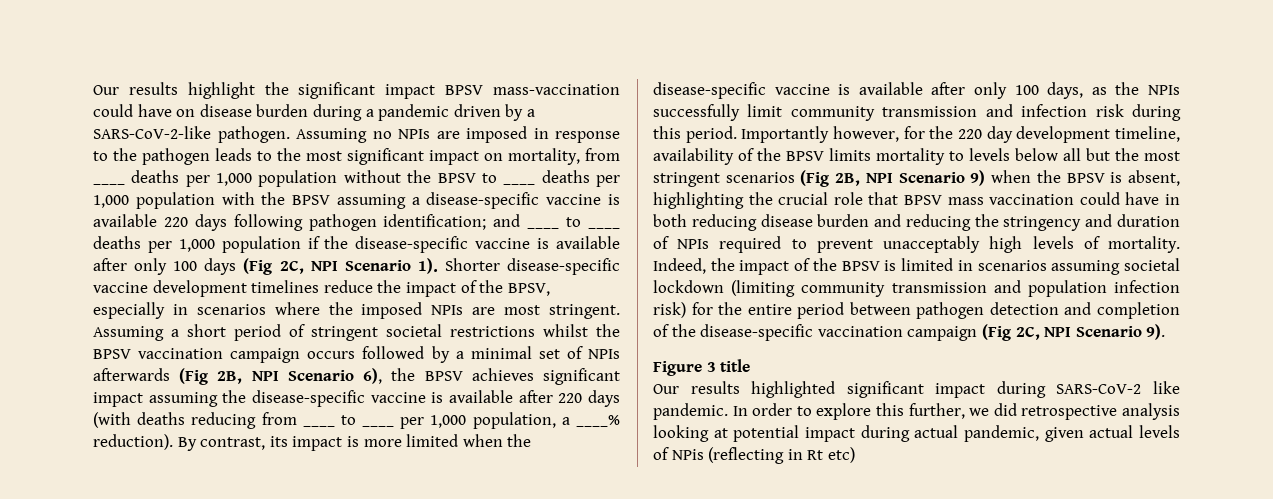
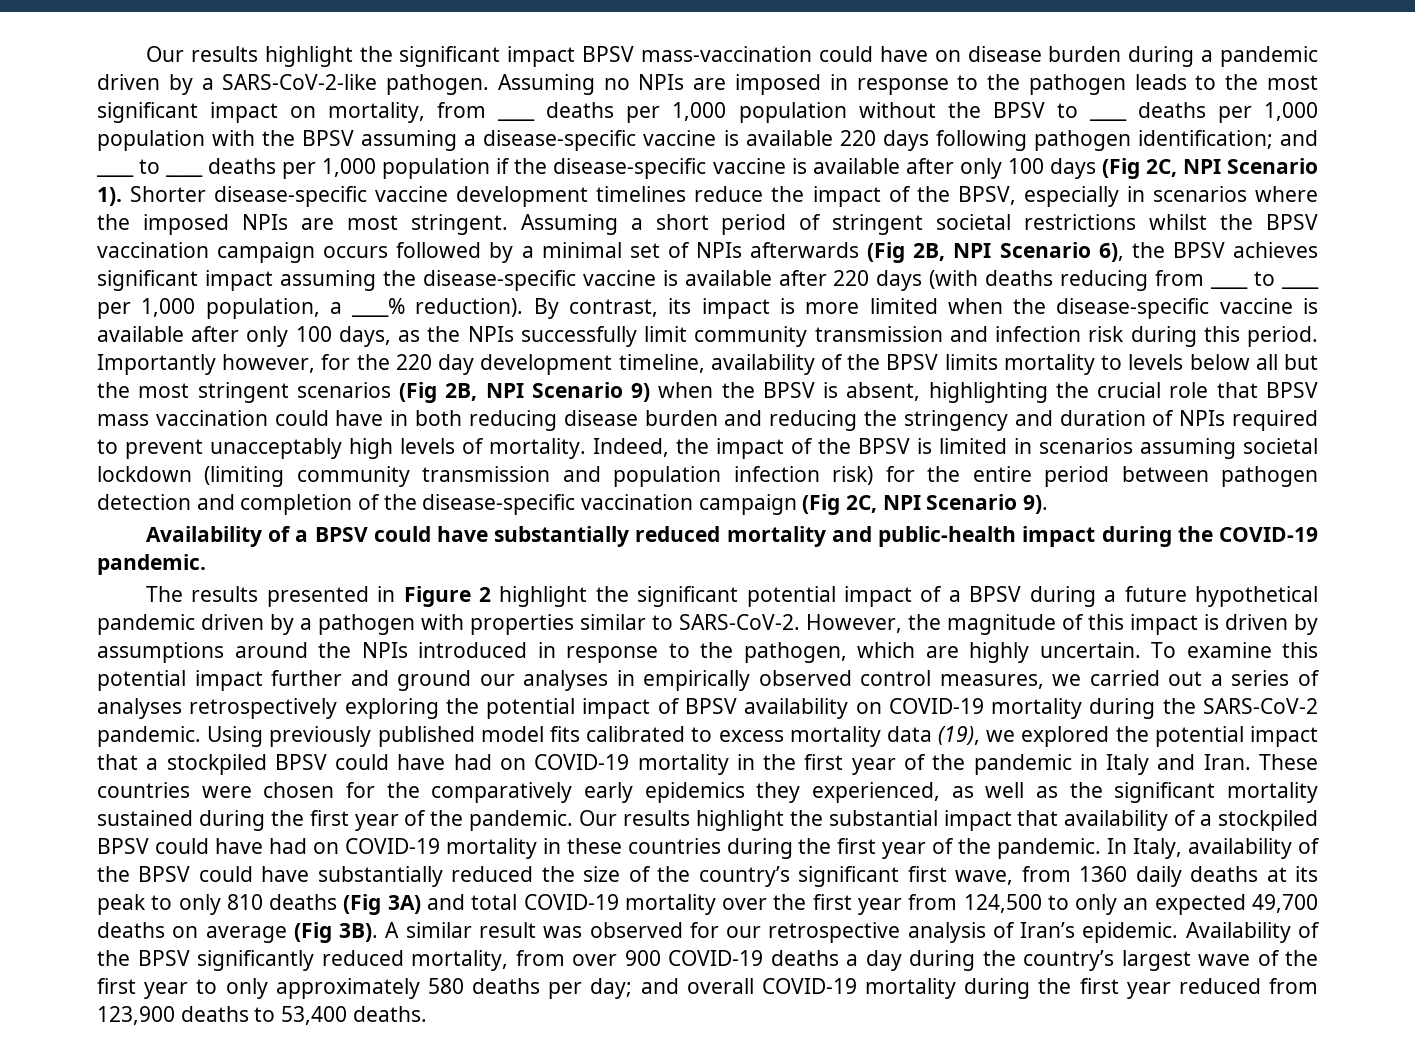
[653,359,751,376] [653,381,1180,398] [653,403,1180,420] [653,425,1180,442] [653,447,855,464] Figure 3 title // Our results highlighted significant impact during SARS-CoV-2 like pandemic. In order to explore this further, we did retrospective analysis looking at potential impact during actual pandemic, given actual levels of NPis (reflecting in Rt etc) -> [145,526,1318,547] [97,554,206,575] [145,586,1318,607] [97,614,1318,635] [97,642,1318,663] [97,670,1320,691] [97,698,1318,719] [97,726,1318,747] [97,754,1319,775] [97,782,1318,803] [97,810,1319,831] [97,838,1321,859] [97,866,1318,887] [97,894,1319,915] [97,922,1321,943] [97,950,1318,971] [97,978,1318,999] [97,1006,427,1025] Availability of a BPSV could have substantially reduced mortality and public-health impact during the COVID-19 pandemic. // The results presented in Figure 2 highlight the significant potential impact of a BPSV during a future hypothetical pandemic driven by a pathogen with properties similar to SARS-CoV-2. However, the magnitude of this impact is driven by assumptions around the NPIs introduced in response to the pathogen, which are highly uncertain. To examine this potential impact further and ground our analyses in empirically observed control measures, we carried out a series of analyses retrospectively exploring the potential impact of BPSV availability on COVID-19 mortality during the SARS-CoV-2 pandemic. Using previously published model fits calibrated to excess mortality data (19), we explored the potential impact that a stockpiled BPSV could have had on COVID-19 mortality in the first year of the pandemic in Italy and Iran. These countries were chosen for the comparatively early epidemics they experienced, as well as the significant mortality sustained during the first year of the pandemic. Our results highlight the substantial impact that availability of a stockpiled BPSV could have had on COVID-19 mortality in these countries during the first year of the pandemic. In Italy, availability of the BPSV could have substantially reduced the size of the country’s significant first wave, from 1360 daily deaths at its peak to only 810 deaths (Fig 3A) and total COVID-19 mortality over the first year from 124,500 to only an expected 49,700 deaths on average (Fig 3B). A similar result was observed for our retrospective analysis of Iran’s epidemic. Availability of the BPSV significantly reduced mortality, from over 900 COVID-19 deaths a day during the country’s largest wave of the first year to only approximately 580 deaths per day; and overall COVID-19 mortality during the first year reduced from 123,900 deaths to 53,400 deaths.

